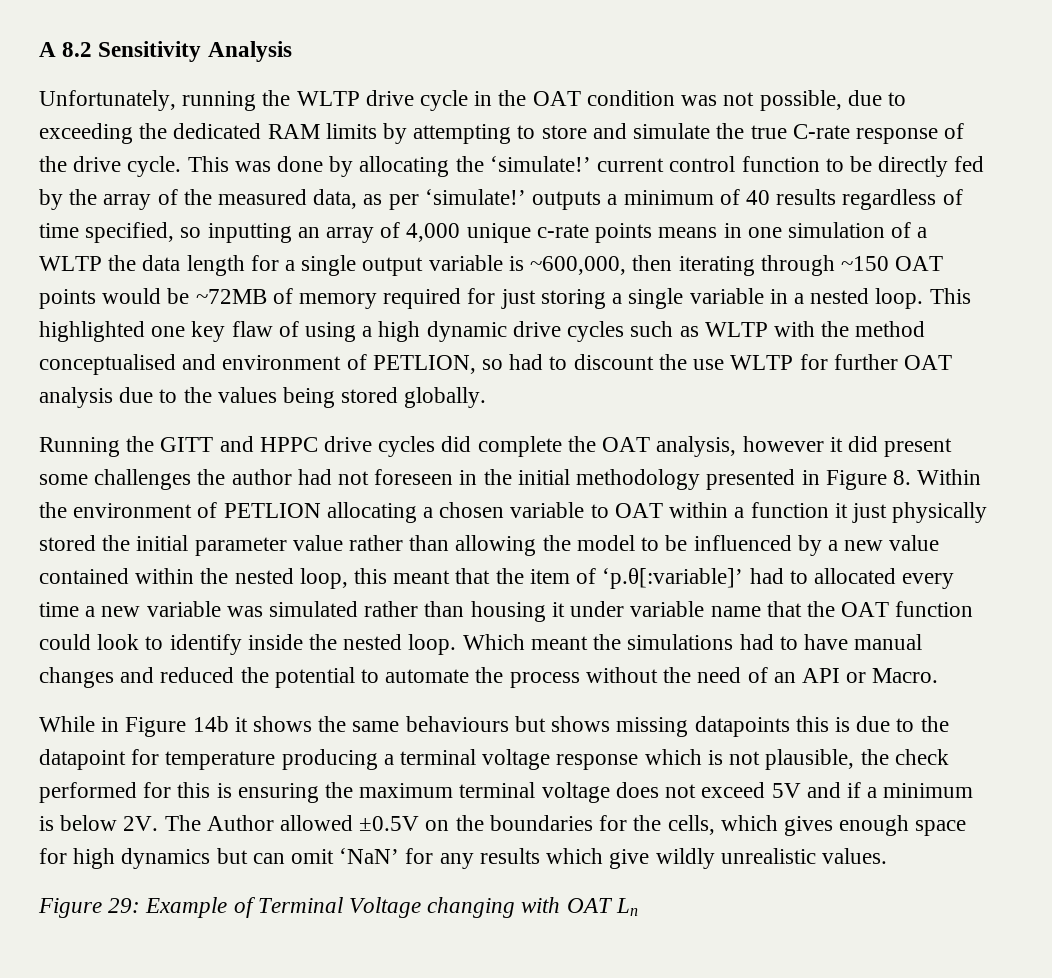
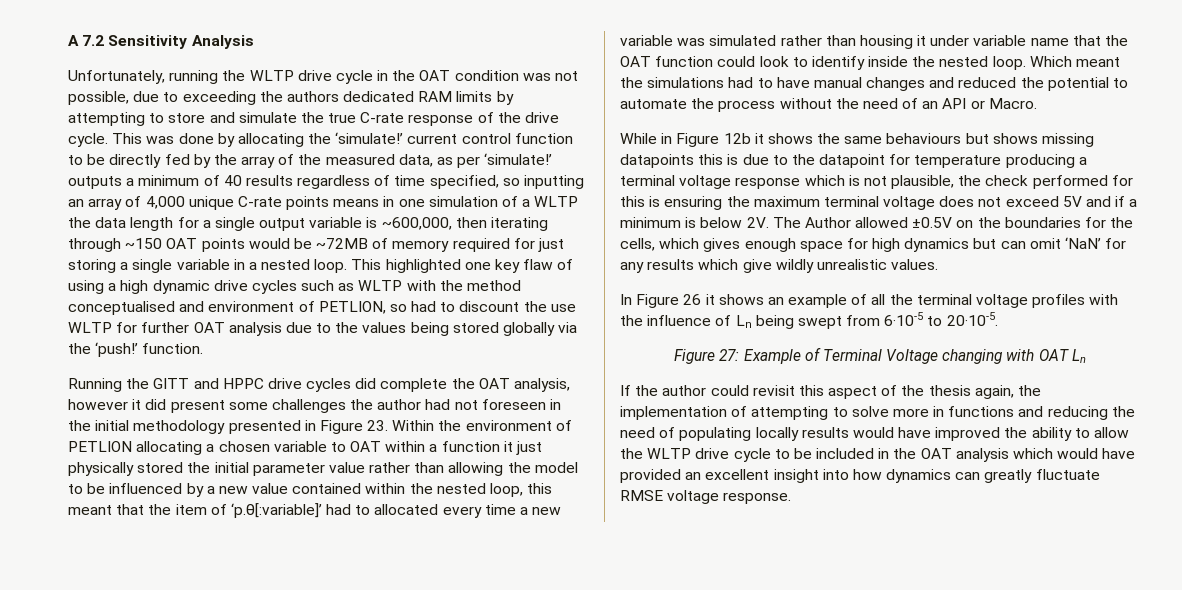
[62,42,93,57] 8.2 -> [82,35,105,46] 7.2
(168, 131) none -> [286,91,339,102] authors
[536,224,589,238] c-rate -> [237,196,282,207] C-rate
[404,387,487,408] globally. -> [503,322,578,336] [68,342,204,357] globally via the ‘push!’ function.
[892,470,911,485] 8. -> [367,420,389,431] 23.
[192,716,229,732] 14b -> [723,133,751,144] 12b
[38,898,141,918] Figure 29: -> [620,294,1119,308] [620,312,998,329] [674,349,740,364] In Figure 26 it shows an example of all the terminal voltage profiles with the influence of Ln being swept from 6·10-5 to 20·10-5. // Figure 27:
(638, 907) none -> [620,385,1042,399] [620,406,1135,420] [620,427,1130,441] [620,448,1136,462] [620,469,1100,483] [620,490,792,504] // If the author could revisit this aspect of the thesis again, the implementation of attempting to solve more in functions and reducing the need of populating locally results would have improved the ability to allow the WLTP drive cycle to be included in the OAT analysis which would have provided an excellent insight into how dynamics can greatly fluctuate RMSE voltage response.

